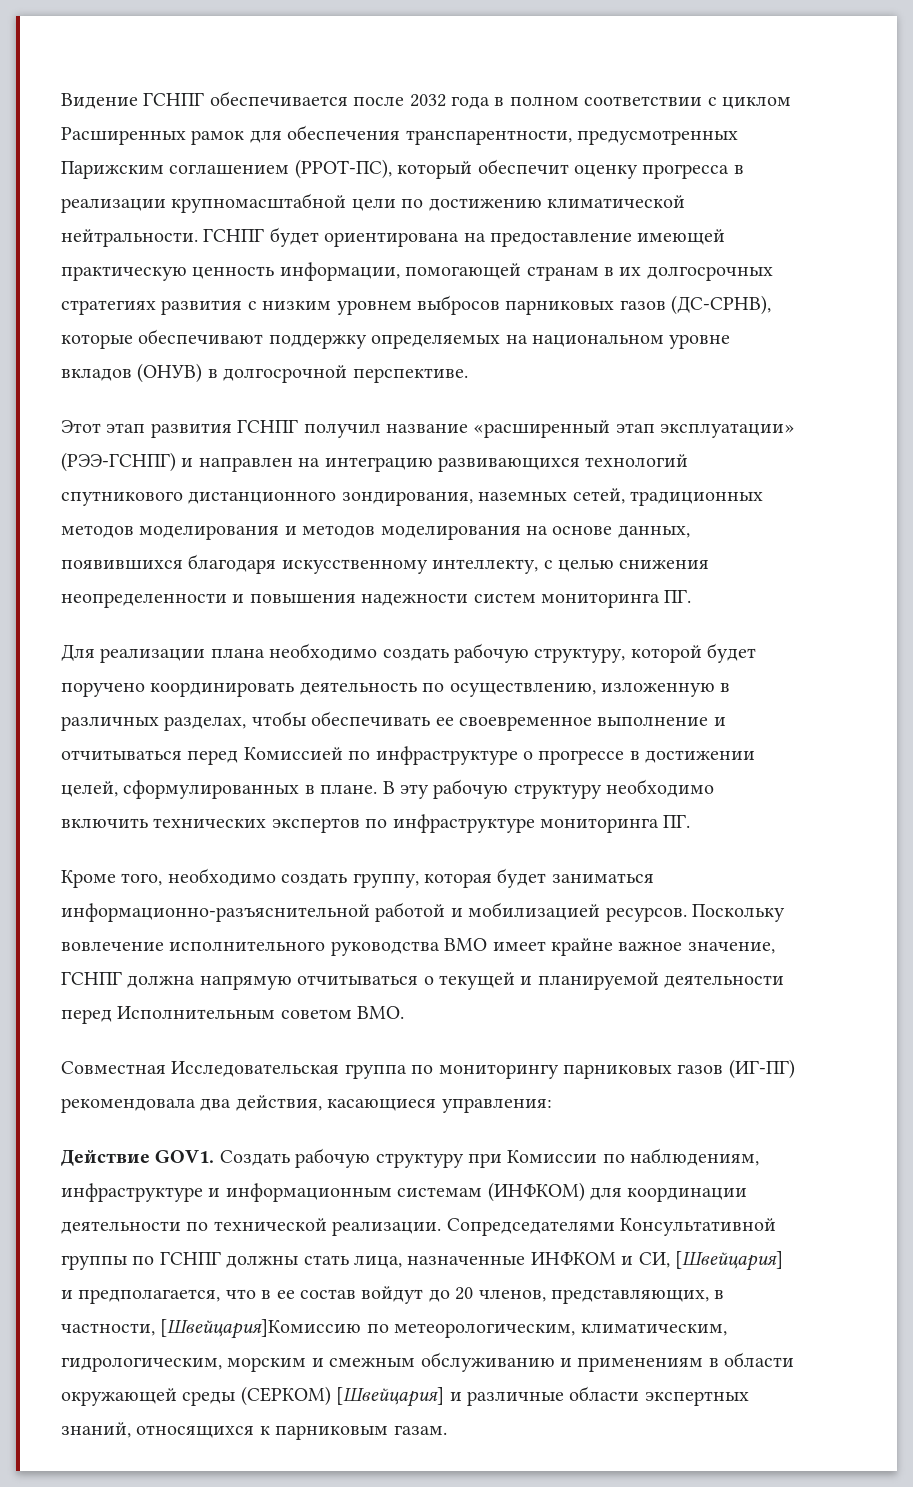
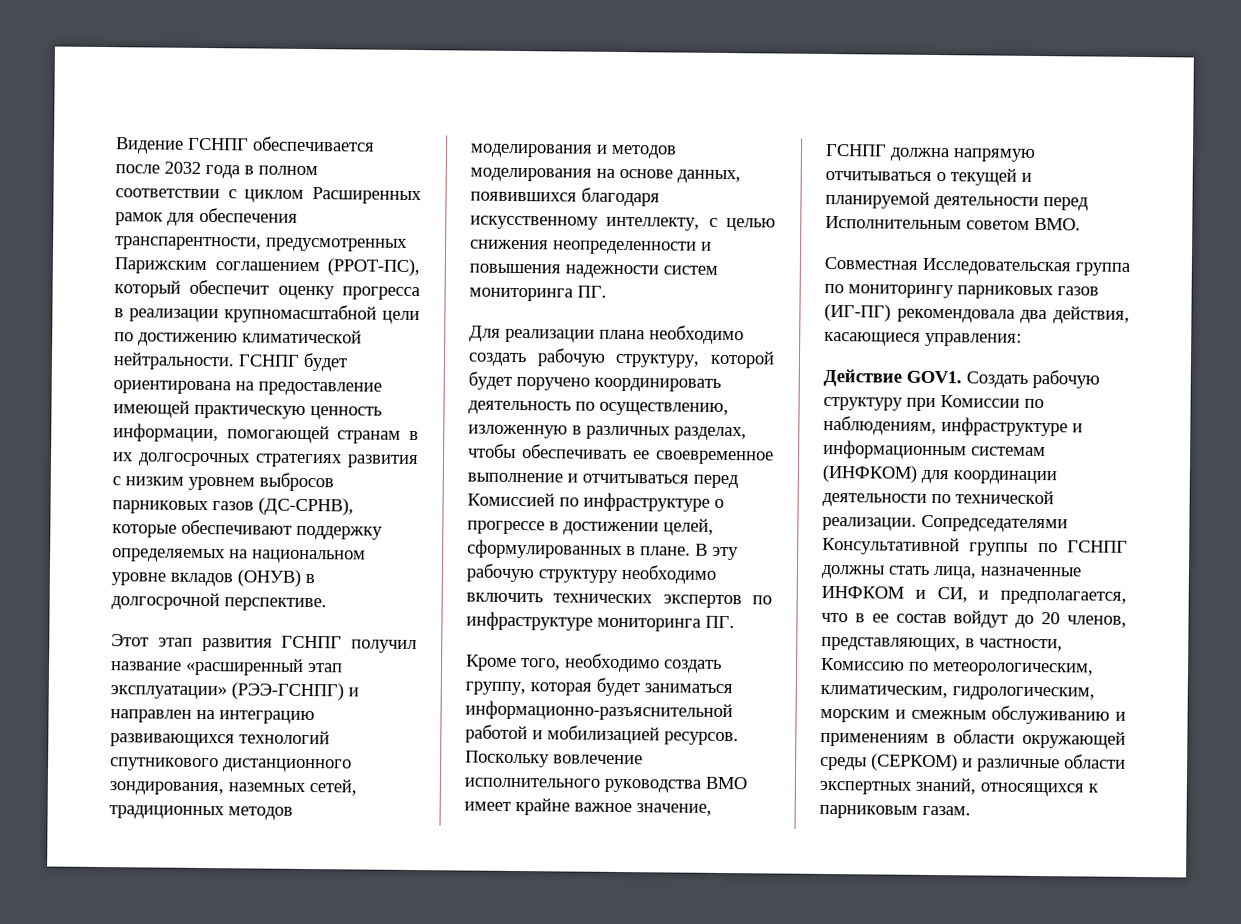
[674,1251,783,1271] [Швейцария] -> (968, 595) none
[160,1319,362,1339] [Швейцария]Комиссию -> [821,657,905,671] Комиссию
[336,1387,445,1407] [Швейцария] -> (958, 762) none

